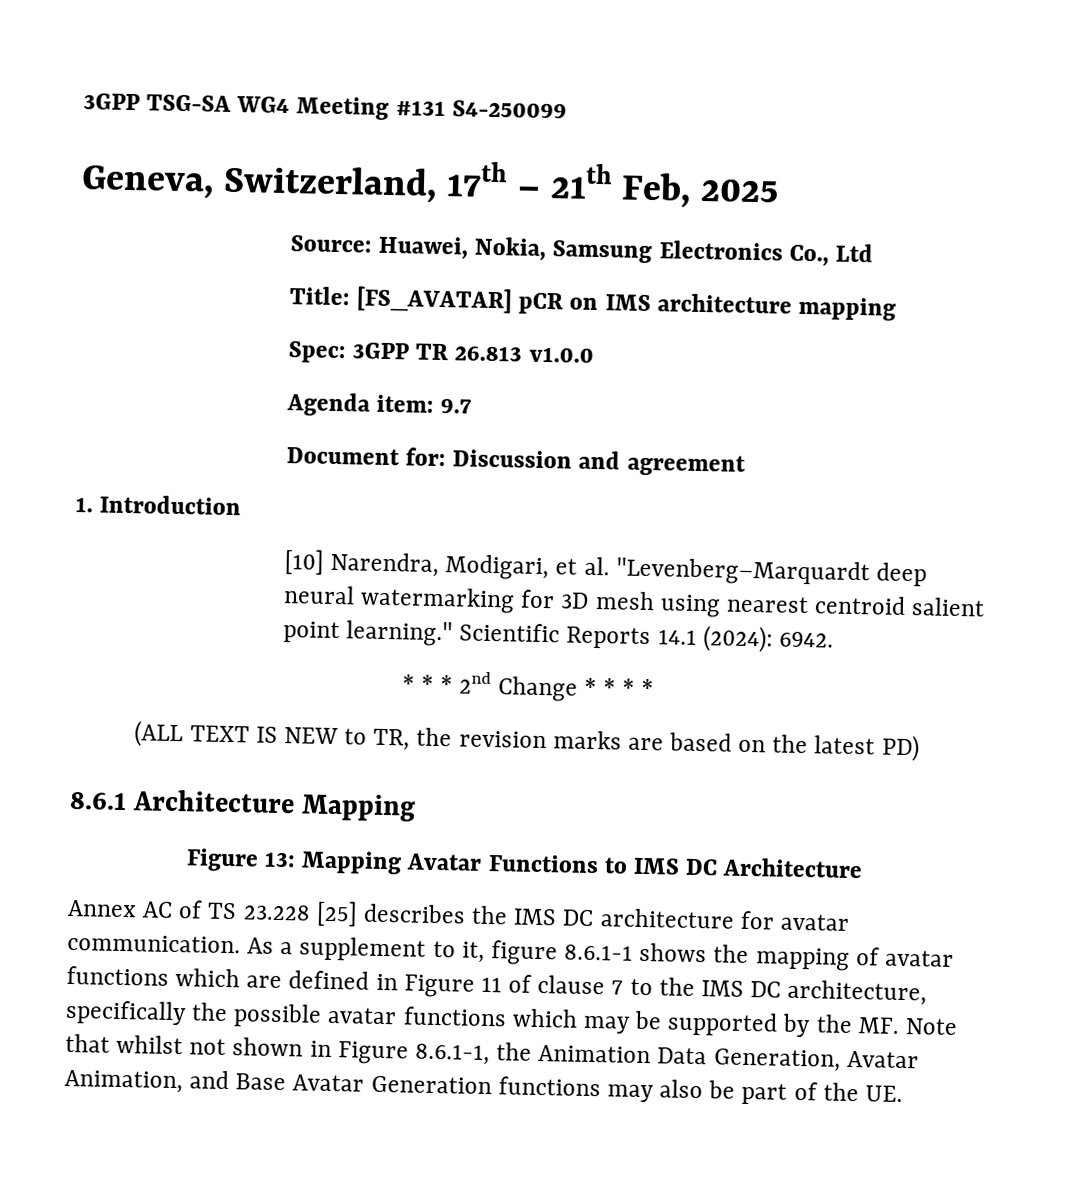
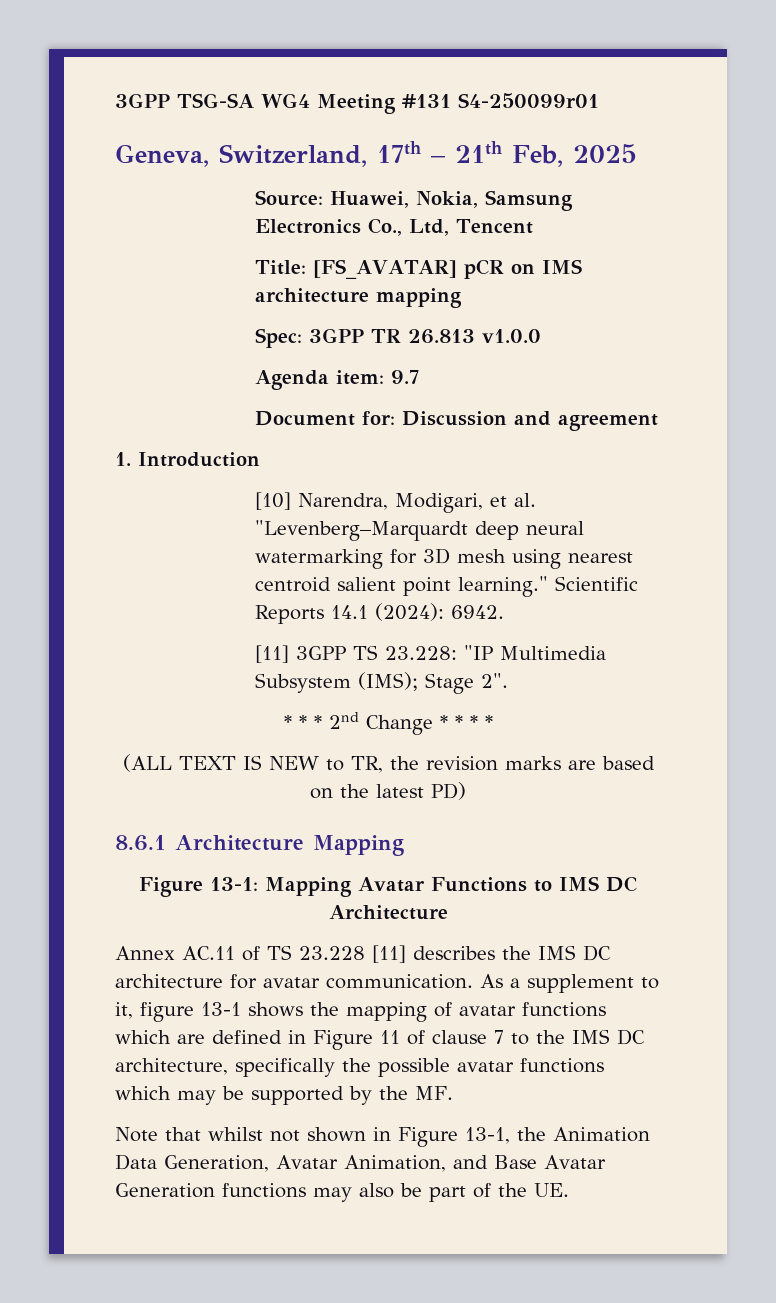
[451,100,567,119] S4-250099 -> [458,93,599,108] S4-250099r01
[834,243,873,263] Ltd -> [408,219,533,236] Ltd, Tencent
(834, 639) none -> [254,645,606,663] [254,672,508,694] // [11] 3GPP TS 23.228: "IP Multimedia Subsystem (IMS); Stage 2".
[264,851,297,868] 13: -> [210,877,259,891] 13-1:
[142,901,174,918] AC -> [182,946,235,960] AC.11
[315,900,358,927] [25] -> [372,945,406,963] [11]
[564,944,634,961] 8.6.1-1 -> [201,1002,241,1016] 13-1
(900, 1025) none -> (453, 1093) //
[414,1043,490,1066] 8.6.1-1, -> [465,1127,510,1144] 13-1,

